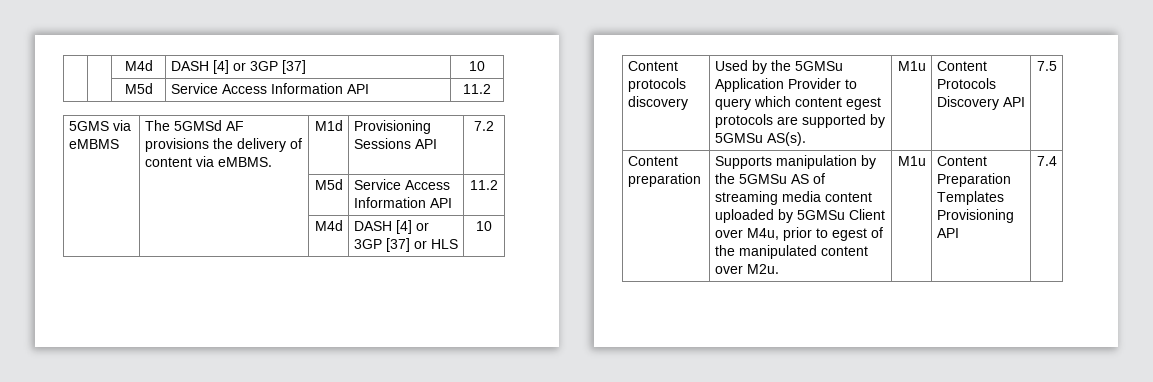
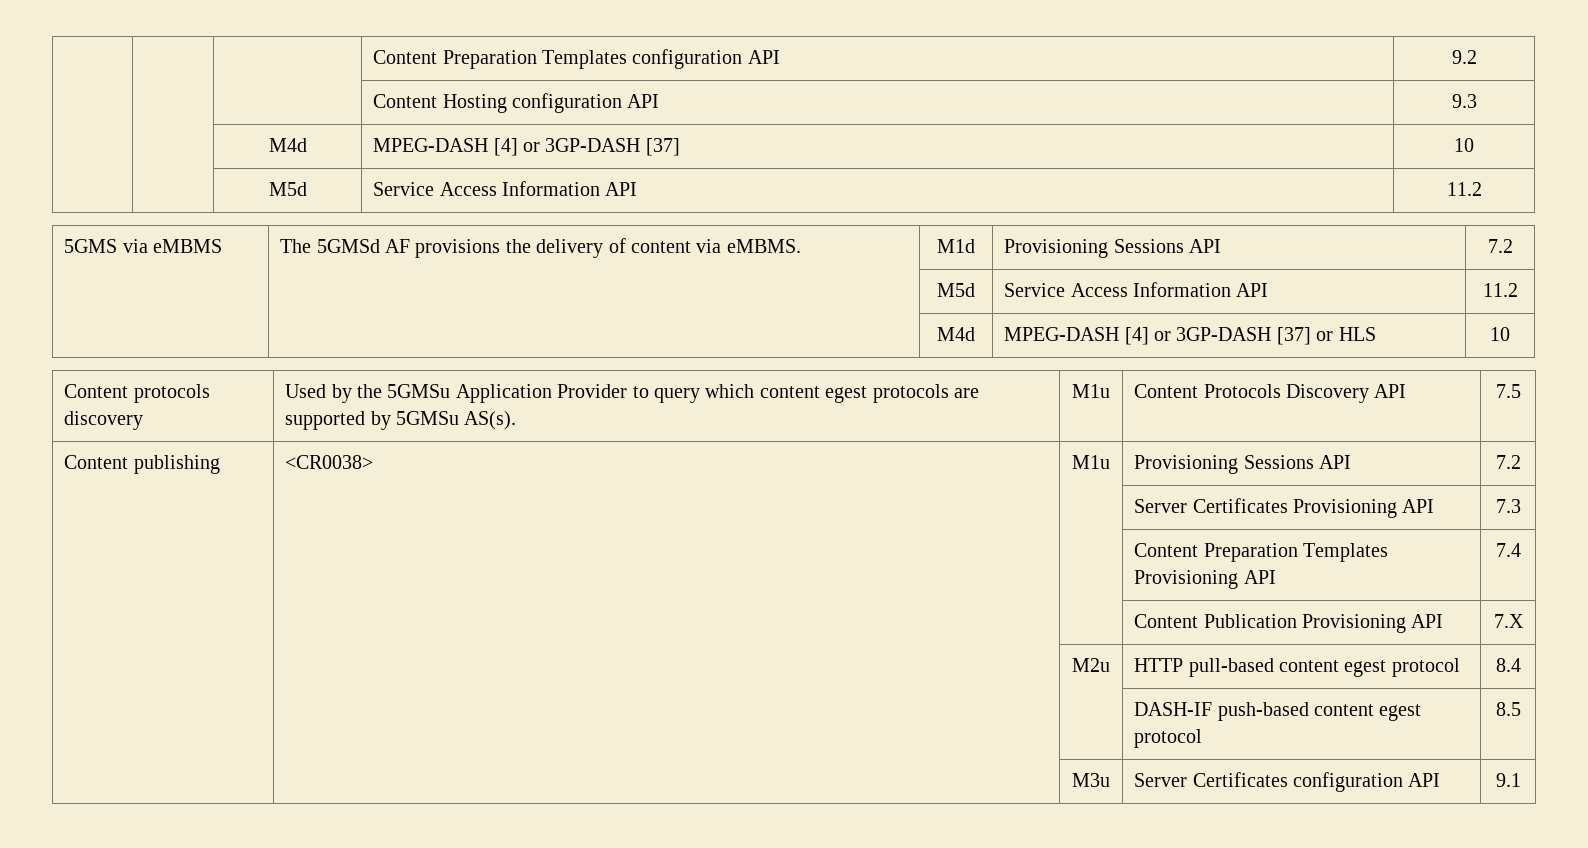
[124,60,153,71] [170,60,278,74] | | M4d | DASH [4] or 3GP -> [373,49,780,69] [1451,50,1477,64] [373,93,660,113] [1451,94,1477,108] [268,138,307,152] [373,138,641,156] | | | Content Preparation Templates configuration API | 9.2 // | | | Content Hosting configuration API | 9.3 // | | M4d | MPEG-DASH [4] or 3GP-DASH
[353,220,429,234] [353,239,382,249] DASH [4] or 3GP -> [1004,327,1272,345] MPEG-DASH [4] or 3GP-DASH
[627,173,701,187] [714,155,876,169] [714,173,825,184] [714,191,872,205] [714,209,885,223] [714,227,883,241] [714,245,868,259] [714,264,779,274] [897,156,926,166] preparation | Supports manipulation by the 5GMSu AS of streaming media content uploaded by 5GMSu Client over M4u, prior to egest of the manipulated content over M2u. | M1u -> [133,455,220,474] [285,455,374,469] [1072,455,1110,469] [1134,455,1351,474] [1495,455,1521,469] [1134,498,1435,518] [1495,499,1521,513] publishing | <CR0038> | M1u | Provisioning Sessions API | 7.2 // | | | Server Certificates Provisioning API | 7.3 // | |
(1057, 161) none -> [1134,614,1444,633] [1493,614,1524,628] [1072,658,1110,672] [1134,658,1460,677] [1495,658,1521,672] [1134,702,1422,721] [1134,729,1203,748] [1495,702,1521,716] [1072,773,1110,787] [1134,772,1441,792] [1495,773,1521,787] // | | | Content Publication Provisioning API | 7.X // | | M2u | HTTP pull-based content egest protocol | 8.4 // | | | DASH-IF push-based content egest protocol | 8.5 // | | M3u | Server Certificates configuration API | 9.1

